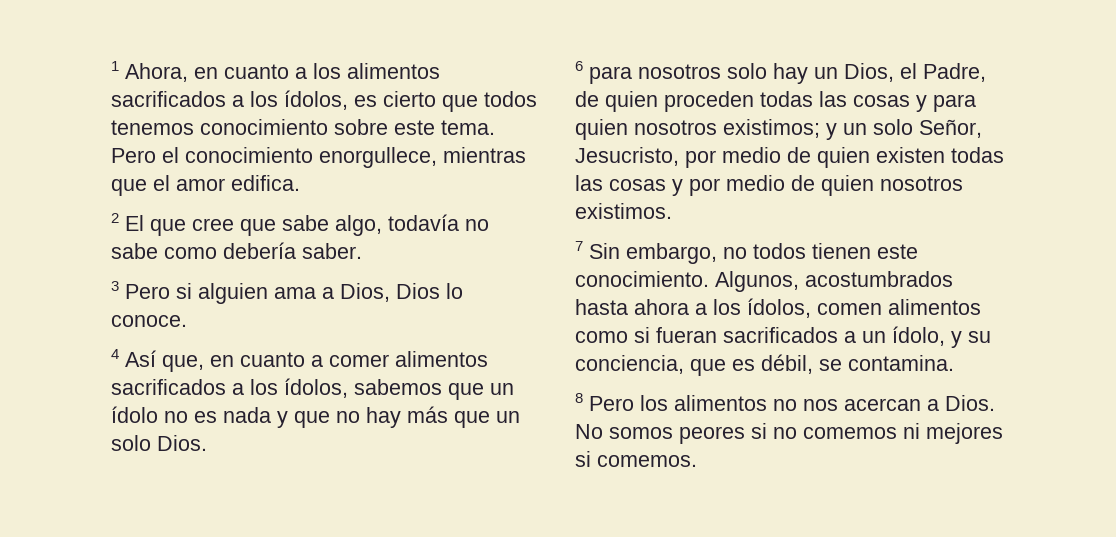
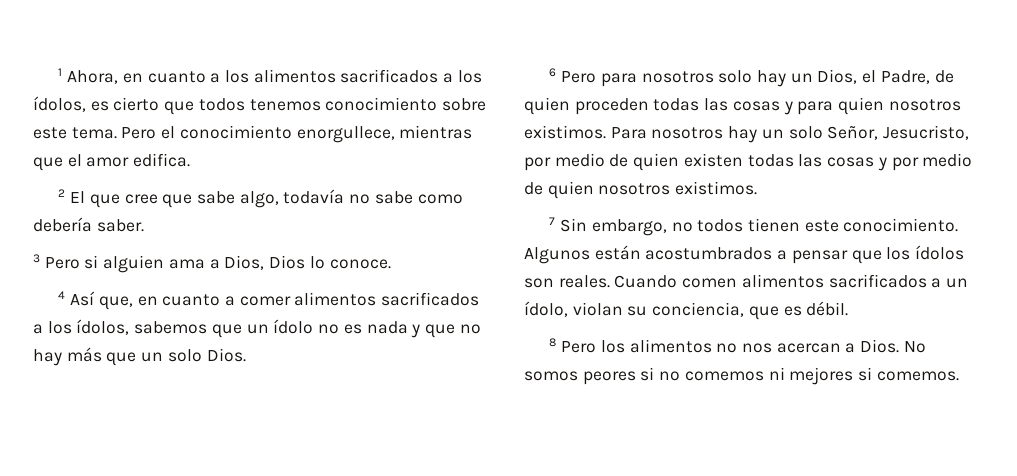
(583, 66) none -> [561,71,597,83] Pero
[723,119,837,140] existimos; y -> [524,125,758,143] existimos. Para nosotros hay
[715,271,953,292] [575,298,981,318] [575,327,717,343] Algunos, acostumbrados hasta ahora a los ídolos, comen alimentos como si fueran -> [524,245,965,264] [524,274,824,288] Algunos están acostumbrados a pensar que los ídolos son reales. Cuando comen alimentos
[951,331,962,348] y -> [572,302,623,316] violan
[761,354,954,374] débil, se contamina. -> [806,301,849,316] débil.

